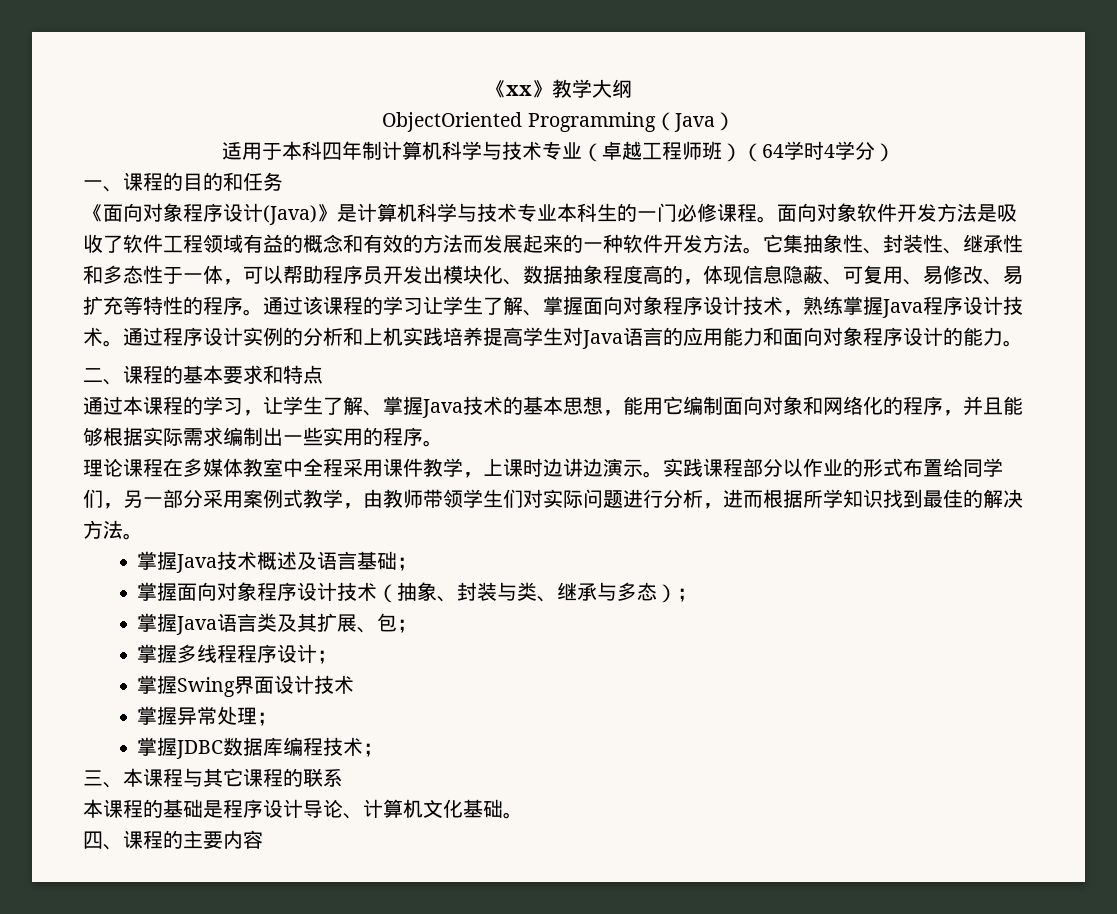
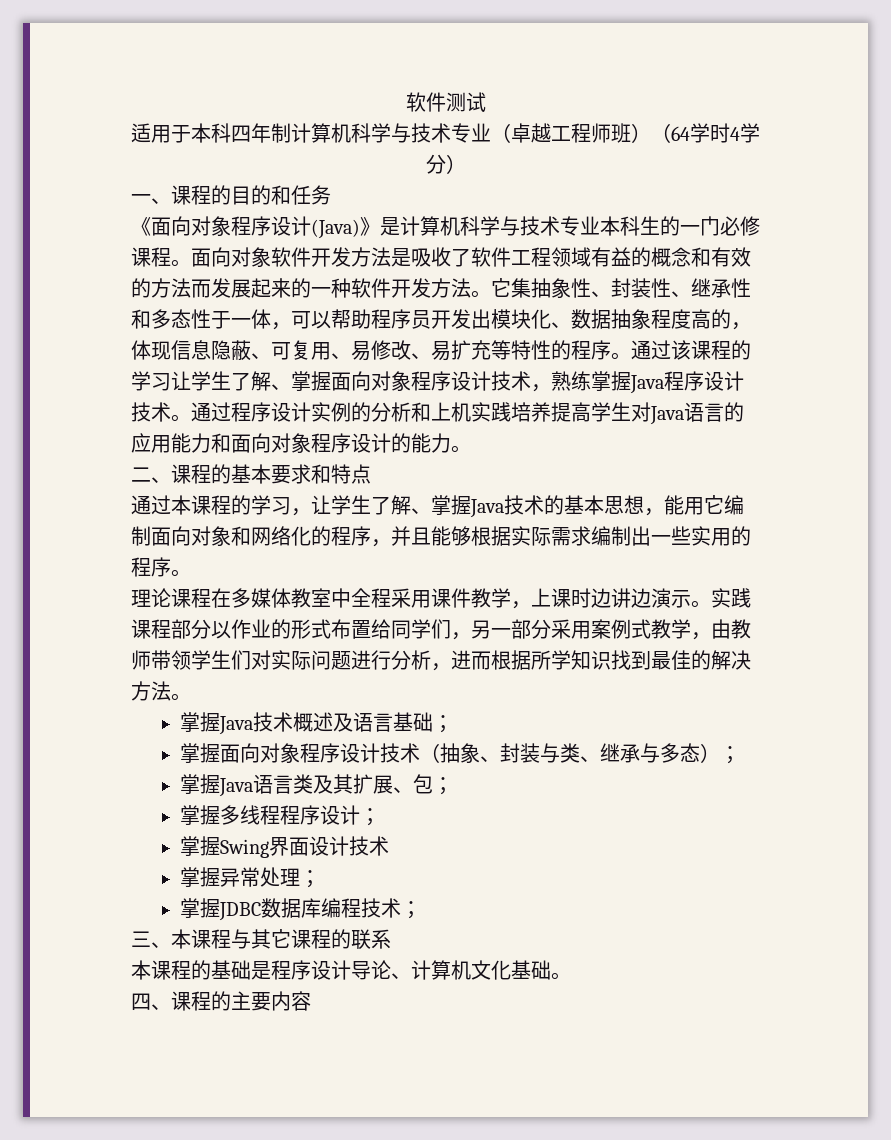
[485,79,632,98] [382,112,735,132] 《xx》教学大纲 // ObjectOriented Programming（Java） -> [405,92,486,112] 软件测试

